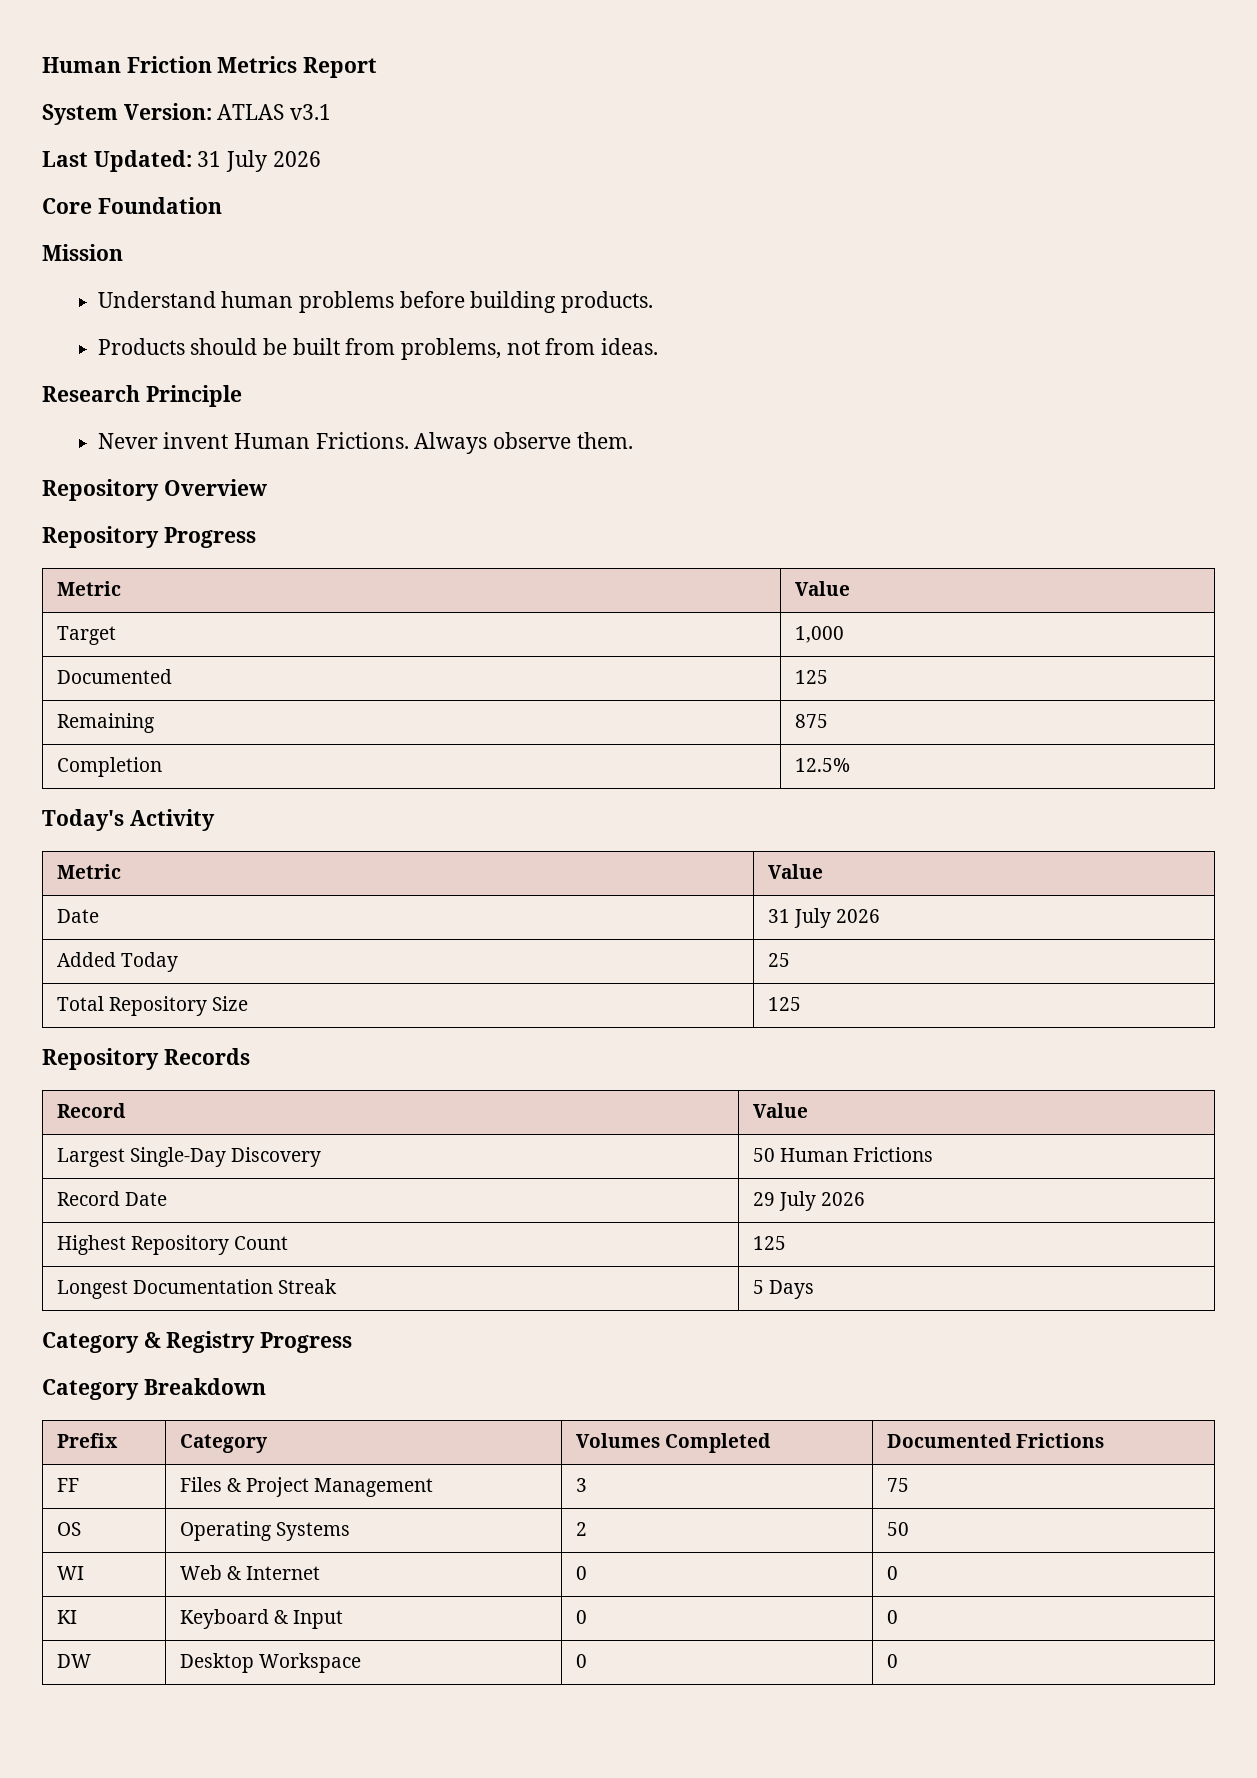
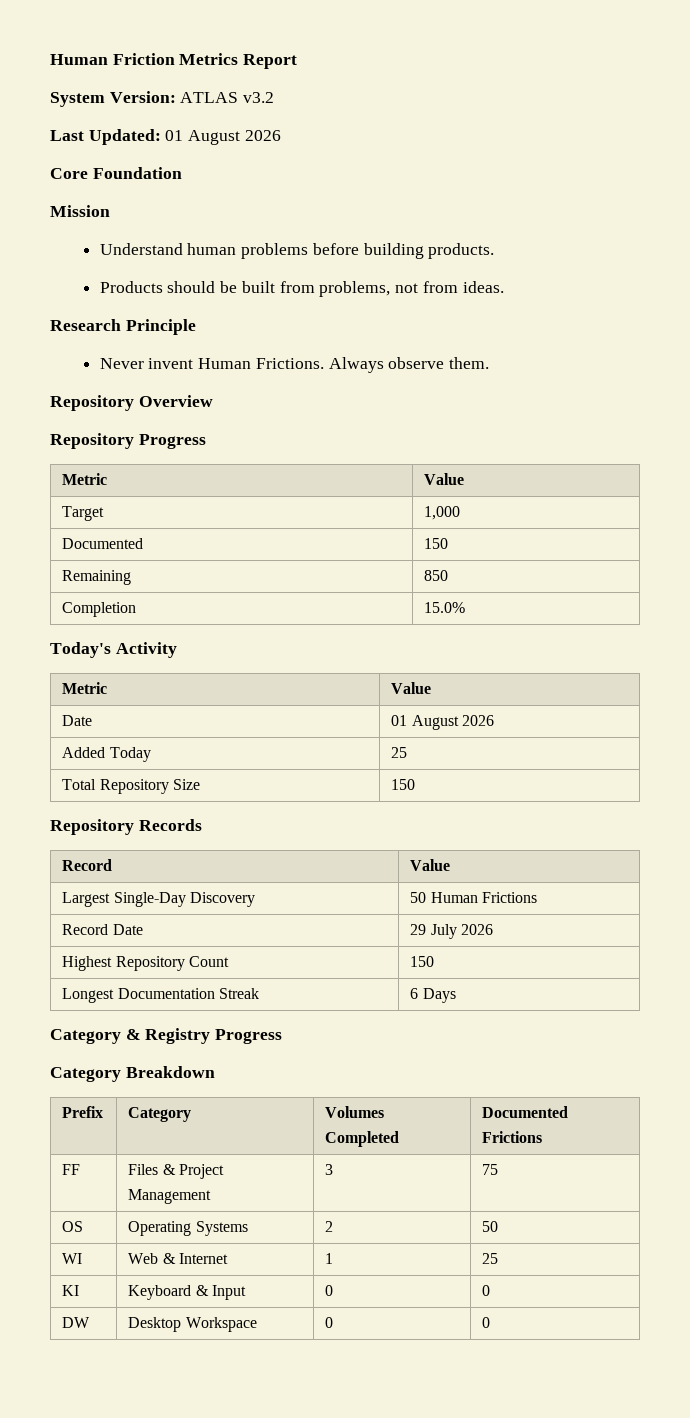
[290,104,332,120] v3.1 -> [243,92,275,103] v3.2
[197,150,268,172] 31 July -> [165,130,241,145] 01 August
[794,670,828,684] 125 -> [424,538,449,549] 150
[794,714,828,728] 875 -> [424,570,449,581] 850
[794,758,850,772] 12.5% -> [424,602,466,613] 15.0%
[767,908,831,928] 31 July -> [391,715,459,730] 01 August
[767,997,801,1011] 125 -> [391,779,416,790] 150
[752,1236,786,1250] 125 -> [410,956,435,967] 150
[752,1280,764,1294] 5 -> [410,988,419,999] 6
[575,1566,587,1580] [886,1566,898,1580] 0 | 0 -> [325,1253,334,1264] [482,1253,499,1264] 1 | 25

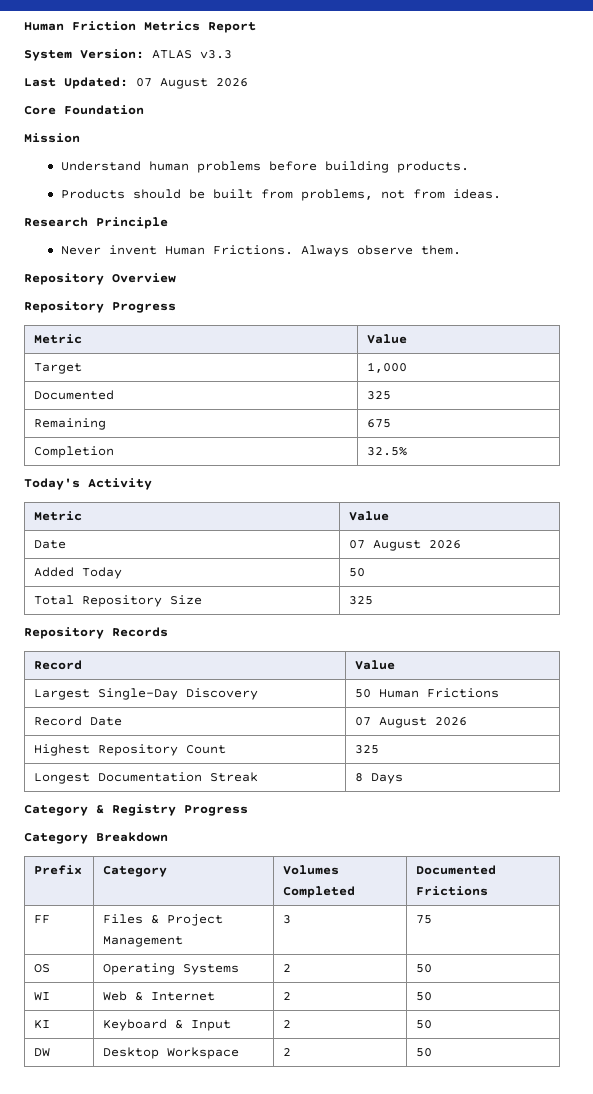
[243,92,275,103] v3.2 -> [200,50,232,59] v3.3
[165,130,184,141] 01 -> [136,78,152,87] 07
[424,538,449,549] 150 -> [367,391,392,400] 325
[424,570,449,581] 850 -> [367,419,392,428] 675
[424,602,466,613] 15.0% -> [367,447,408,456] 32.5%
[391,715,408,726] 01 -> [349,540,366,549] 07
[391,747,408,758] 25 -> [349,568,366,577] 50
[391,779,416,790] 150 -> [349,596,374,605] 325
[410,924,457,939] 29 July -> [355,717,428,728] 07 August
[410,956,435,967] 150 -> [355,745,380,754] 325
[410,988,419,999] 6 -> [355,773,364,782] 8
[325,1253,334,1264] [482,1253,499,1264] 1 | 25 -> [283,992,292,1000] [416,992,433,1001] 2 | 50
[325,1285,334,1296] [482,1285,491,1296] 0 | 0 -> [283,1020,292,1028] [416,1020,433,1029] 2 | 50
[325,1317,334,1328] [482,1317,491,1328] 0 | 0 -> [283,1048,292,1056] [416,1048,433,1057] 2 | 50

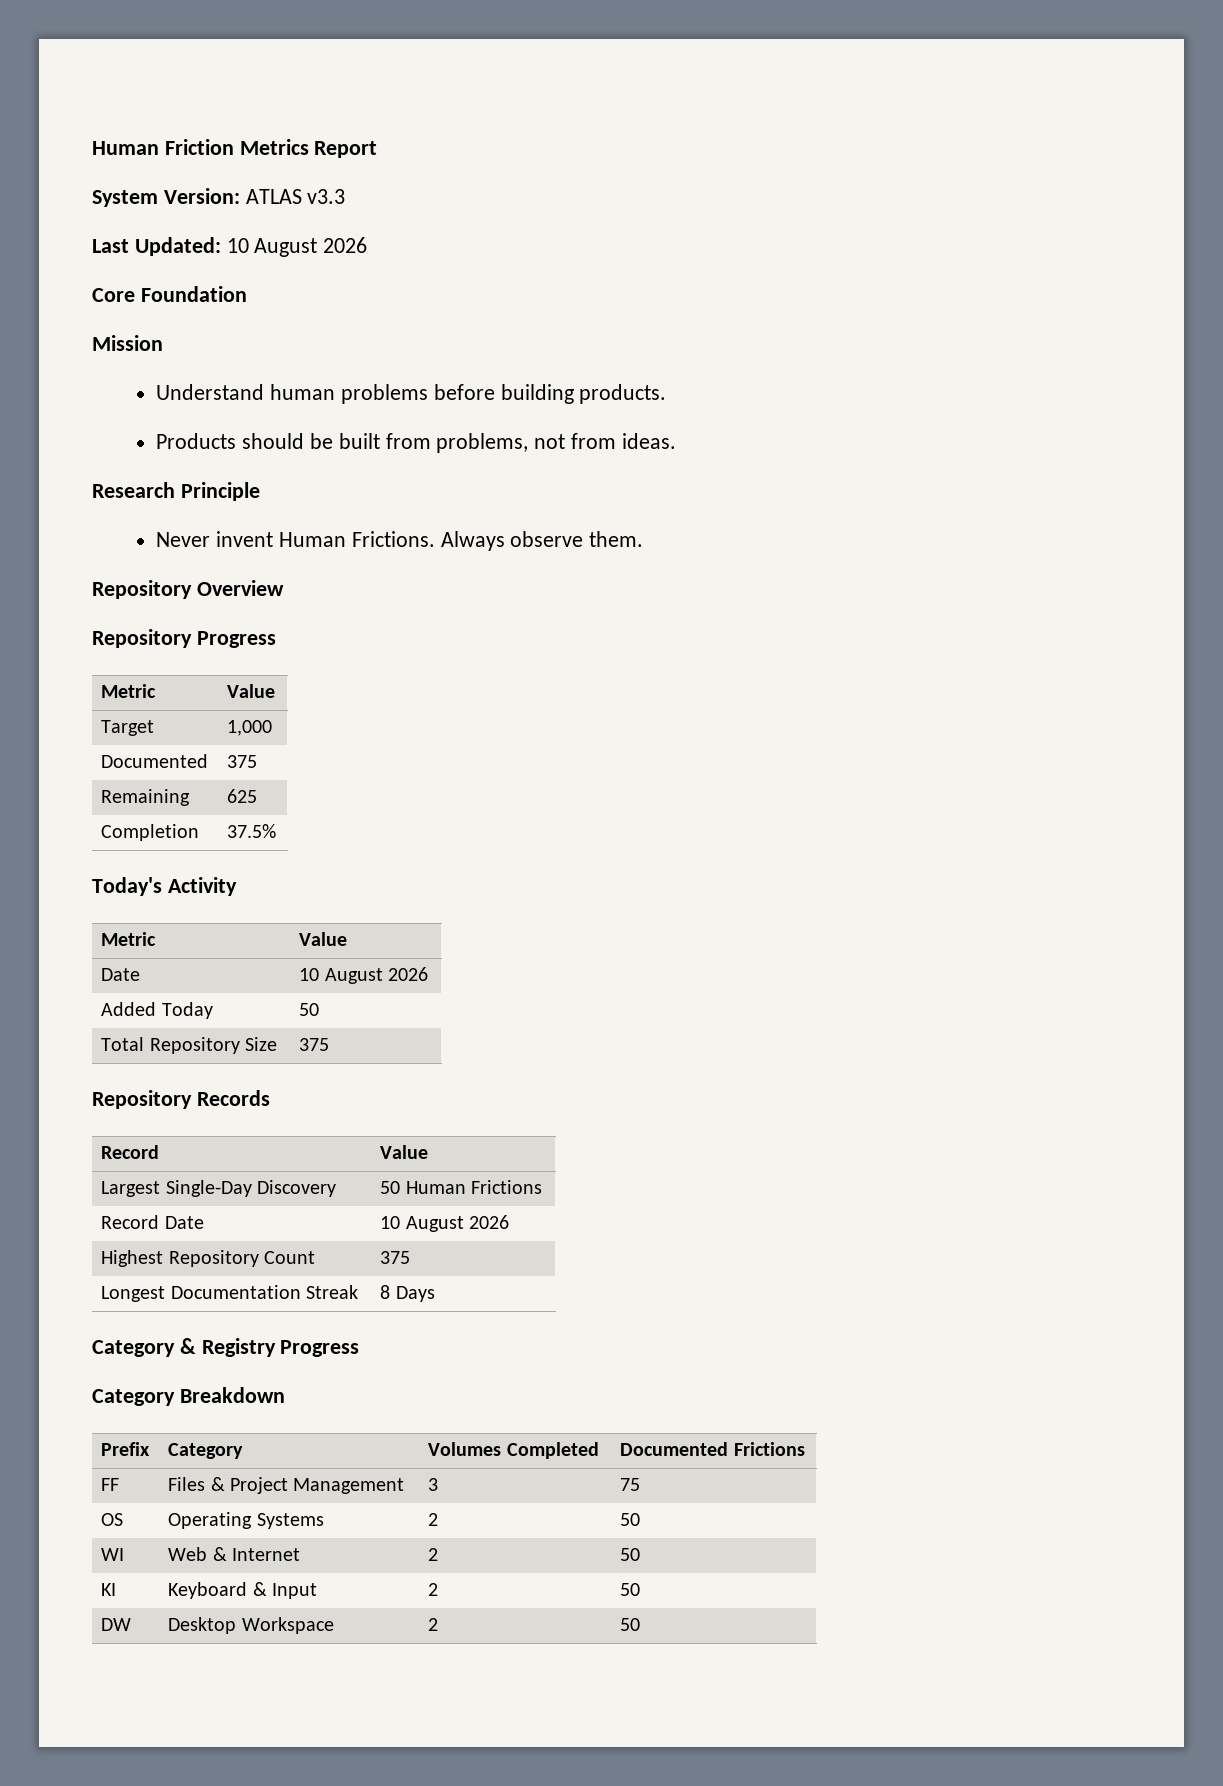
[136,78,152,87] 07 -> [226,238,249,253] 10
[367,391,392,400] 325 -> [227,755,258,768] 375
[367,419,392,428] 675 -> [227,789,258,803] 625
[367,447,408,456] 32.5% -> [227,824,277,838] 37.5%
[349,540,366,549] 07 -> [299,968,320,981] 10
[349,596,374,605] 325 -> [299,1038,330,1051] 375
[355,717,372,726] 07 -> [380,1216,401,1229] 10
[355,745,380,754] 325 -> [380,1251,411,1264] 375

